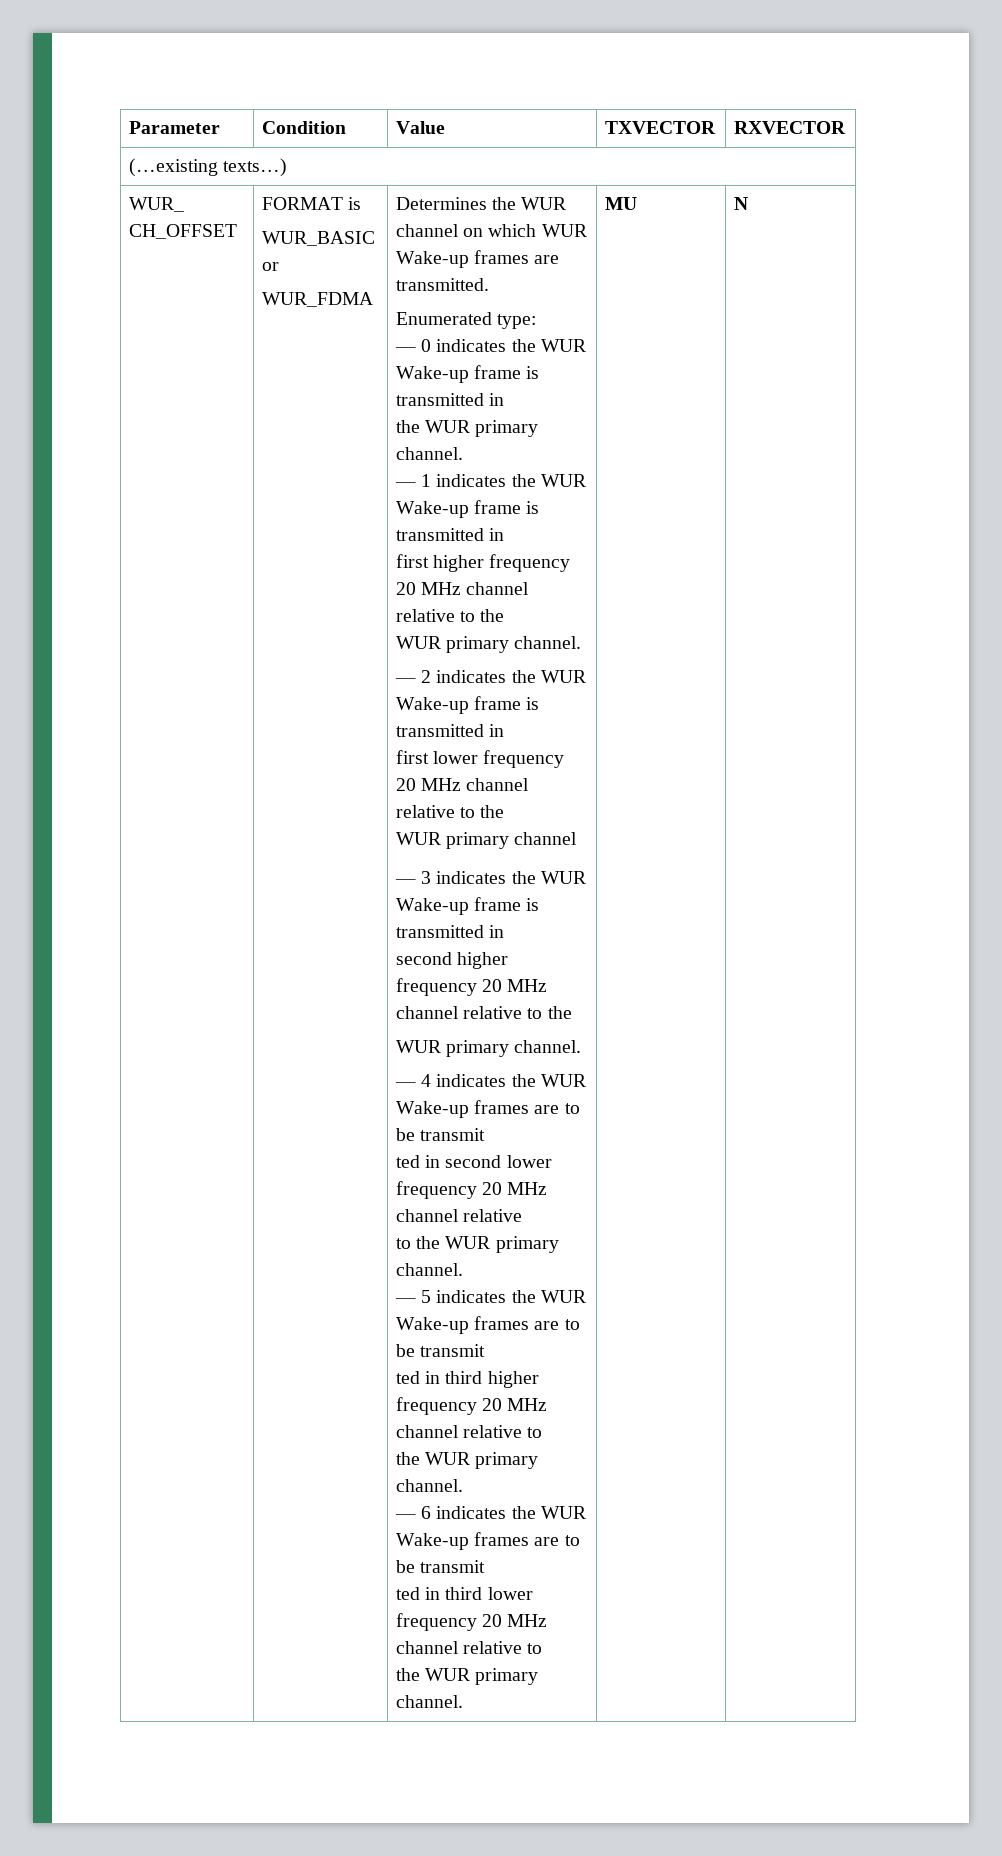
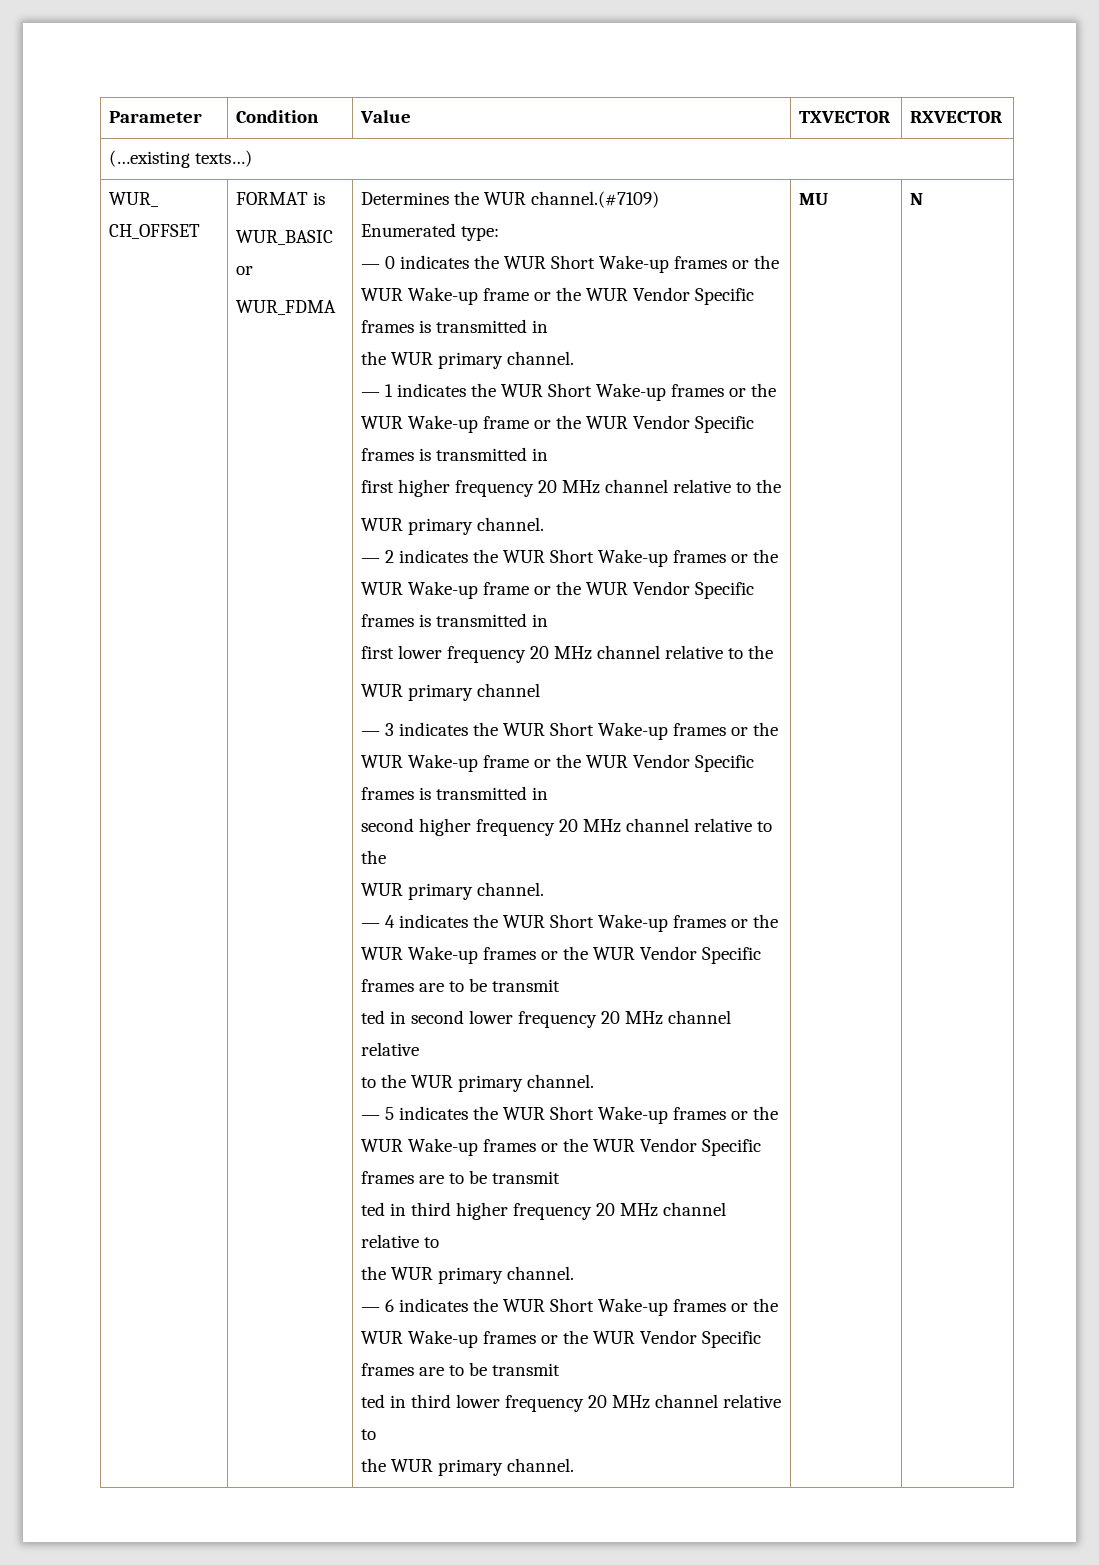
[395,224,587,237] [395,250,560,268] [395,278,489,291] channel on which WUR Wake-up frames are transmitted. -> [531,191,660,208] channel.(#7109)
[395,365,522,383] Wake-up frame -> [551,255,780,273] [361,287,755,305] [361,320,415,333] Short Wake-up frames or the WUR Wake-up frame or the WUR Vendor Specific frames
[395,500,522,518] Wake-up frame -> [548,383,777,401] [361,415,755,433] [361,448,415,461] Short Wake-up frames or the WUR Wake-up frame or the WUR Vendor Specific frames
[395,696,522,714] Wake-up frame -> [550,549,779,567] [361,581,755,599] [361,614,415,627] Short Wake-up frames or the WUR Wake-up frame or the WUR Vendor Specific frames
[395,897,522,915] Wake-up frame -> [550,722,779,740] [361,754,755,772] [361,787,415,800] Short Wake-up frames or the WUR Wake-up frame or the WUR Vendor Specific frames
[395,1100,530,1118] Wake-up frames -> [550,914,779,932] [361,946,762,964] [361,979,415,992] Short Wake-up frames or the WUR Wake-up frames or the WUR Vendor Specific frames
[395,1316,530,1334] Wake-up frames -> [550,1106,779,1124] [361,1138,762,1156] [361,1171,415,1184] Short Wake-up frames or the WUR Wake-up frames or the WUR Vendor Specific frames
[395,1532,530,1550] Wake-up frames -> [550,1298,779,1316] [361,1330,762,1348] [361,1363,415,1376] Short Wake-up frames or the WUR Wake-up frames or the WUR Vendor Specific frames

